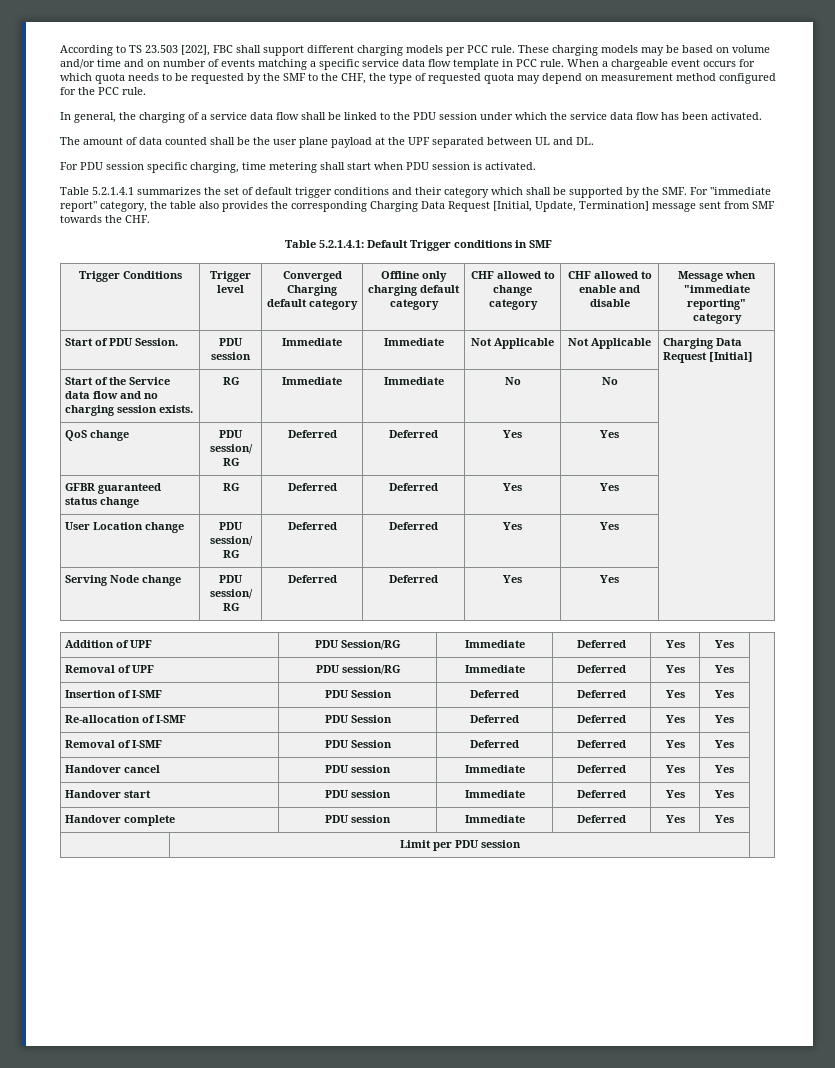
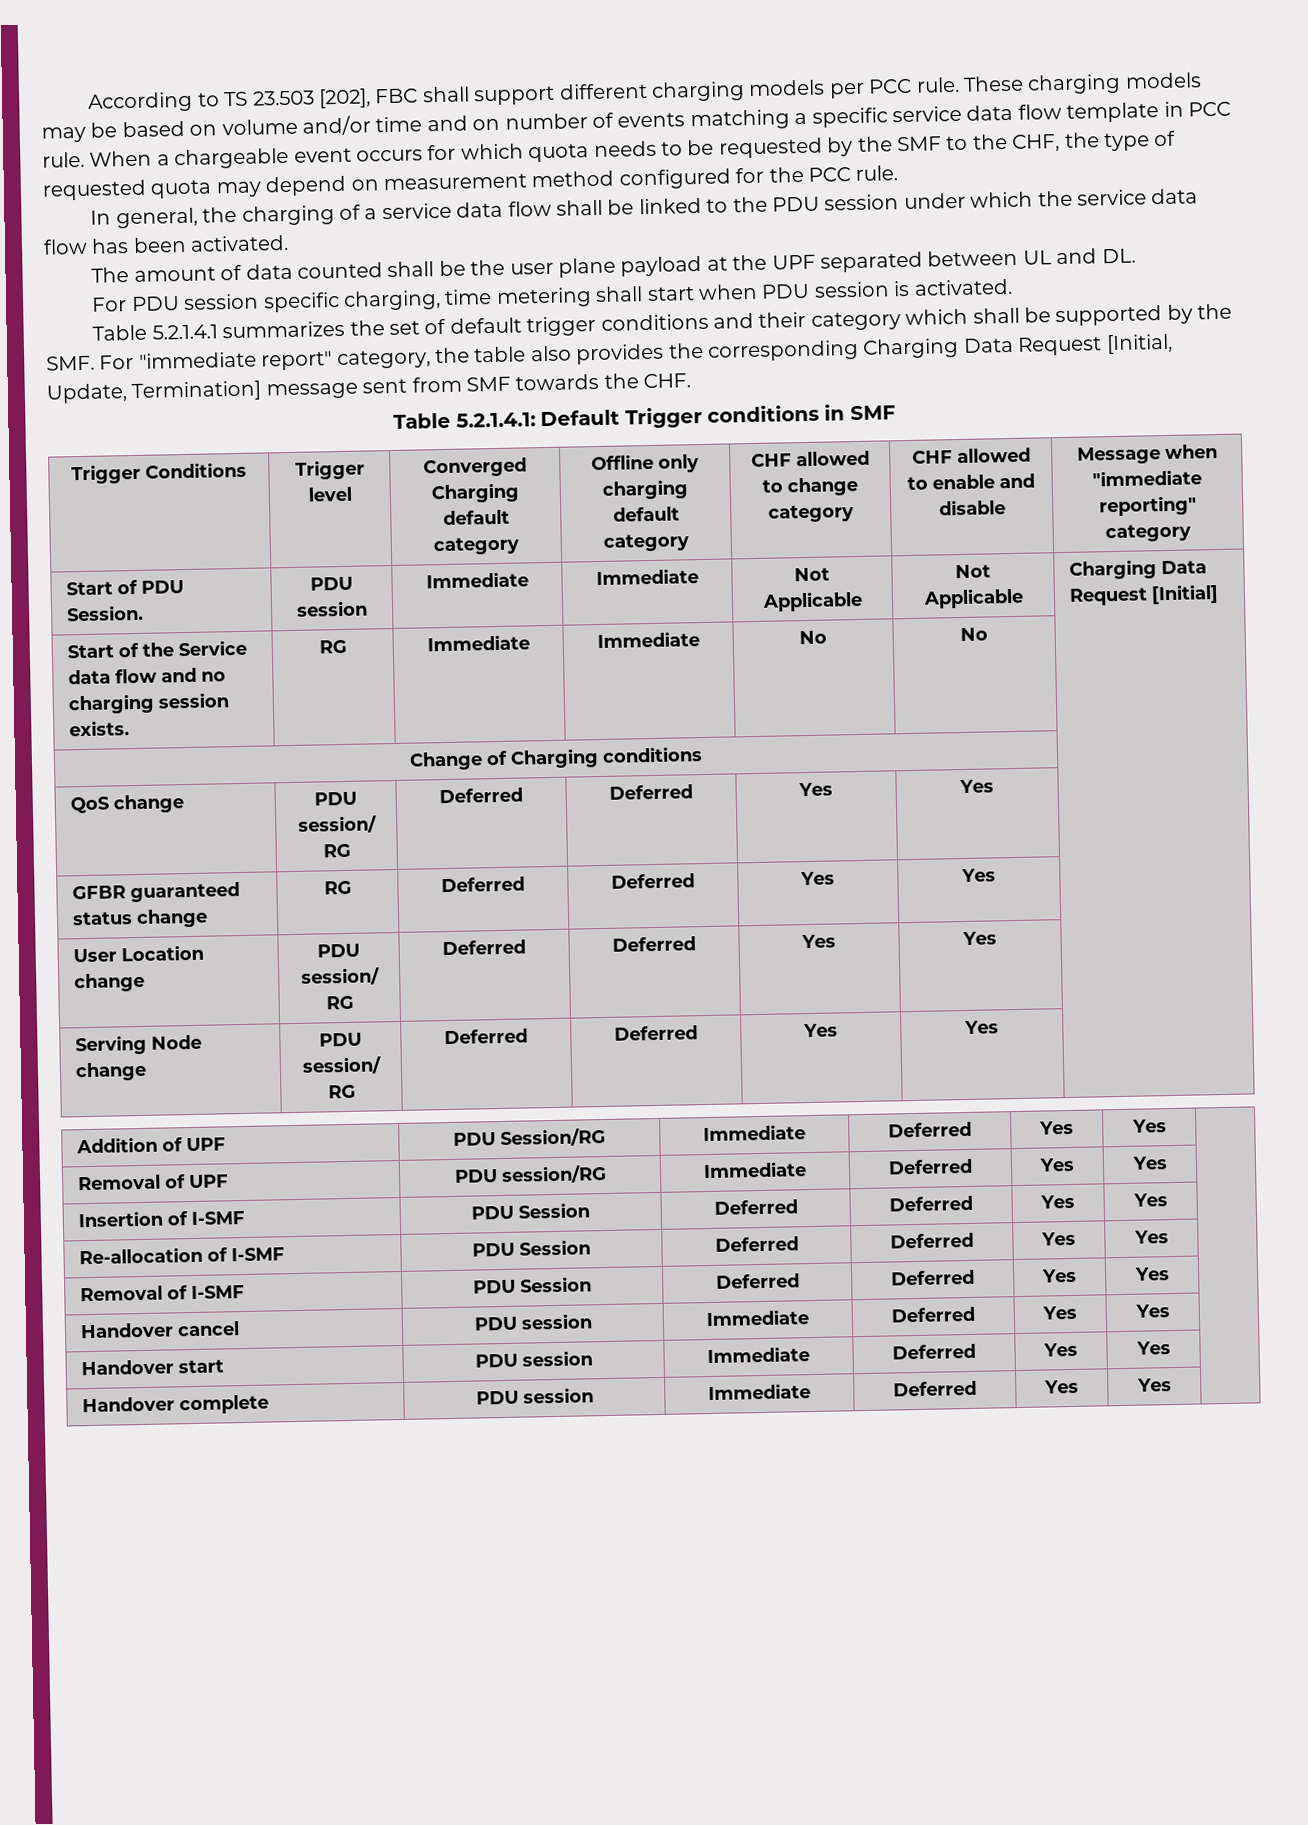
(618, 381) none -> [409,746,703,771] // Change of Charging conditions |
[399,840,521,851] // | Limit per PDU session | -> (1172, 1385) none

